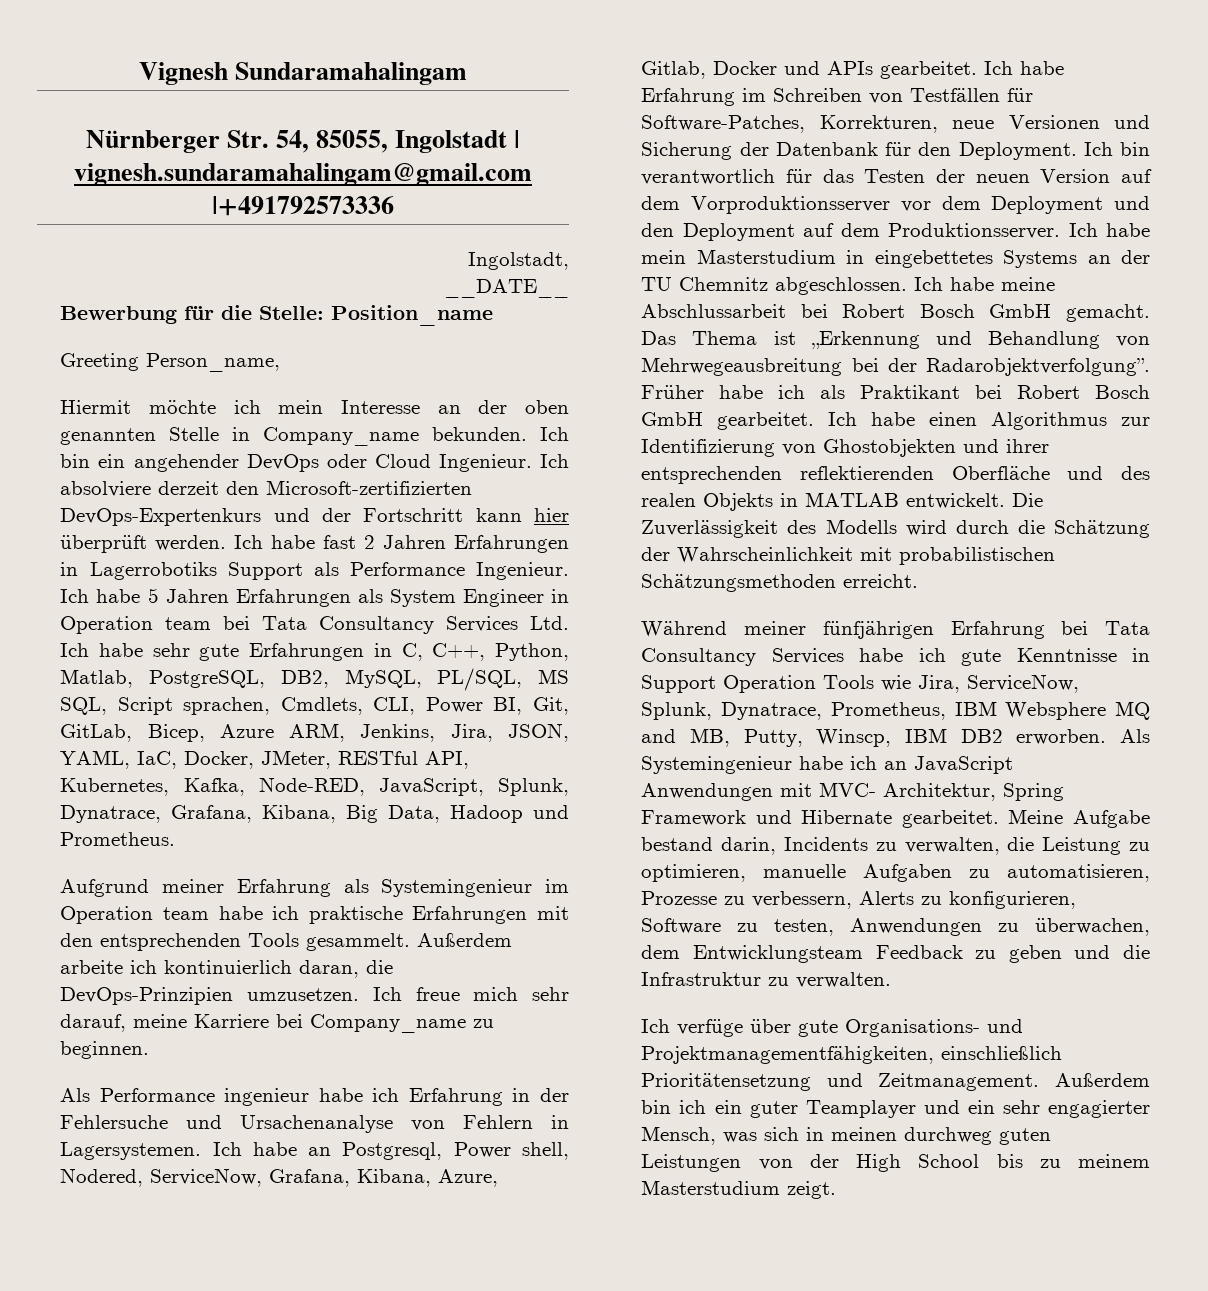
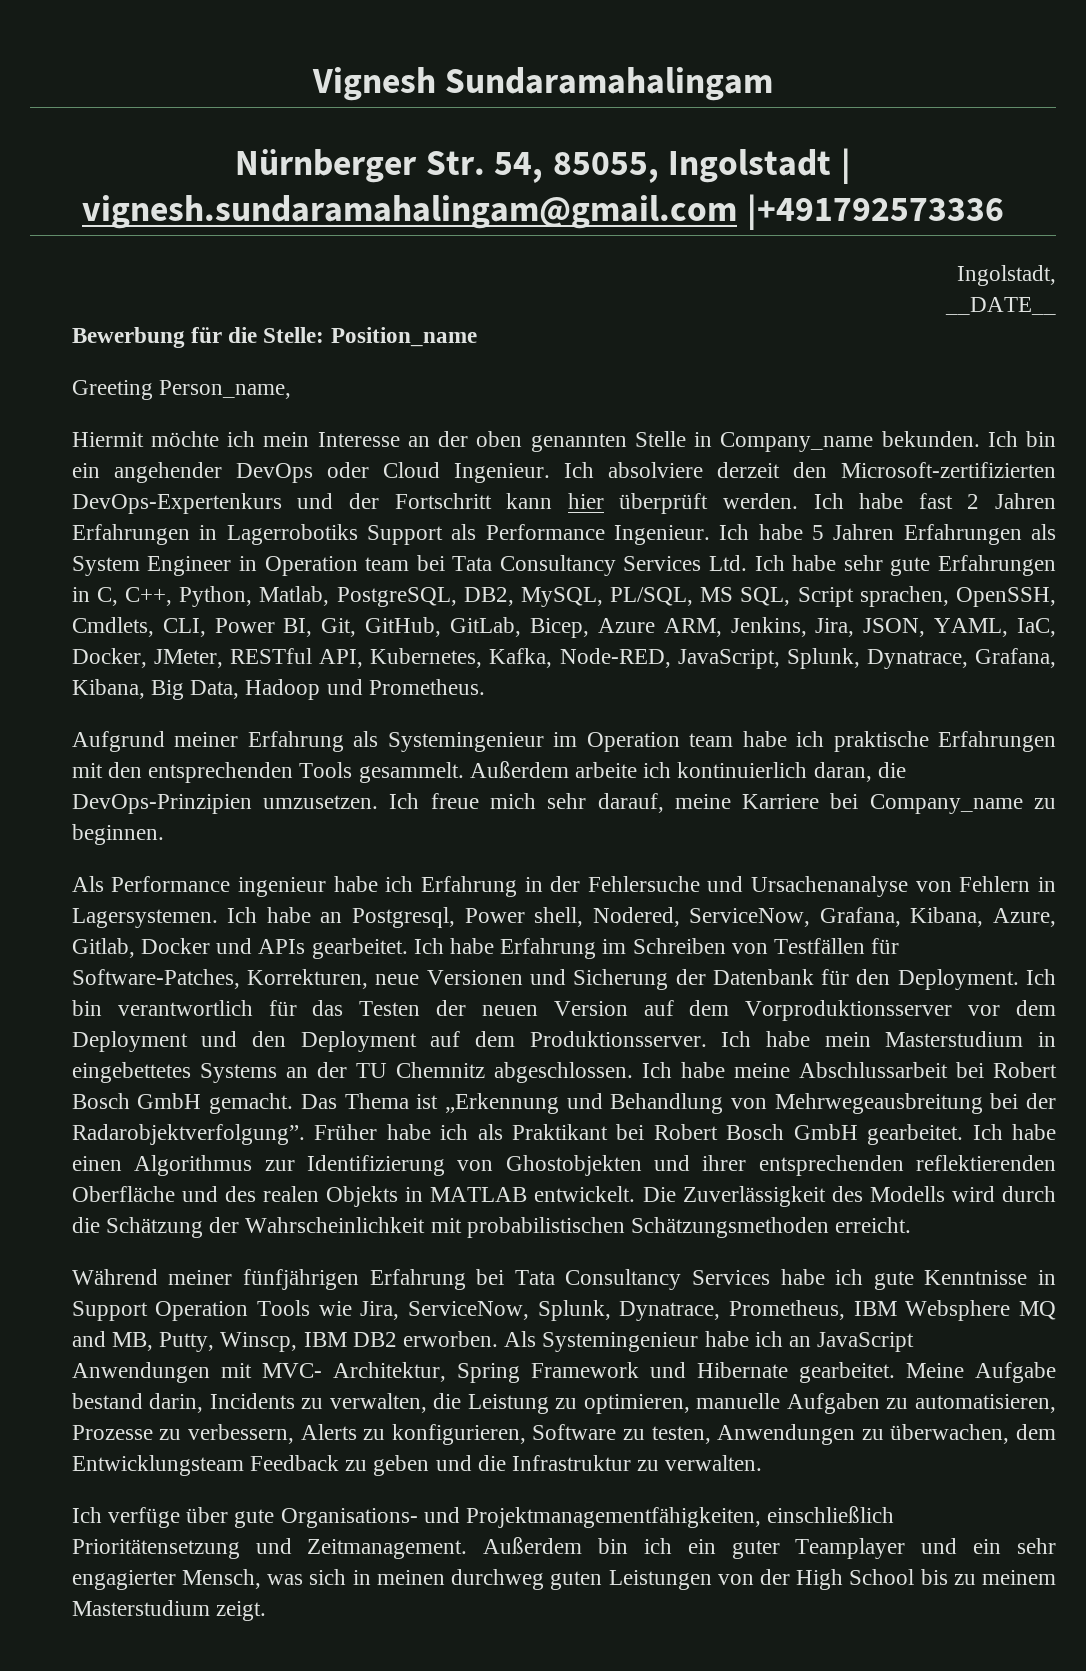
(271, 706) none -> [956,587,1056,607] OpenSSH,
(569, 706) none -> [365,617,442,637] GitHub,

